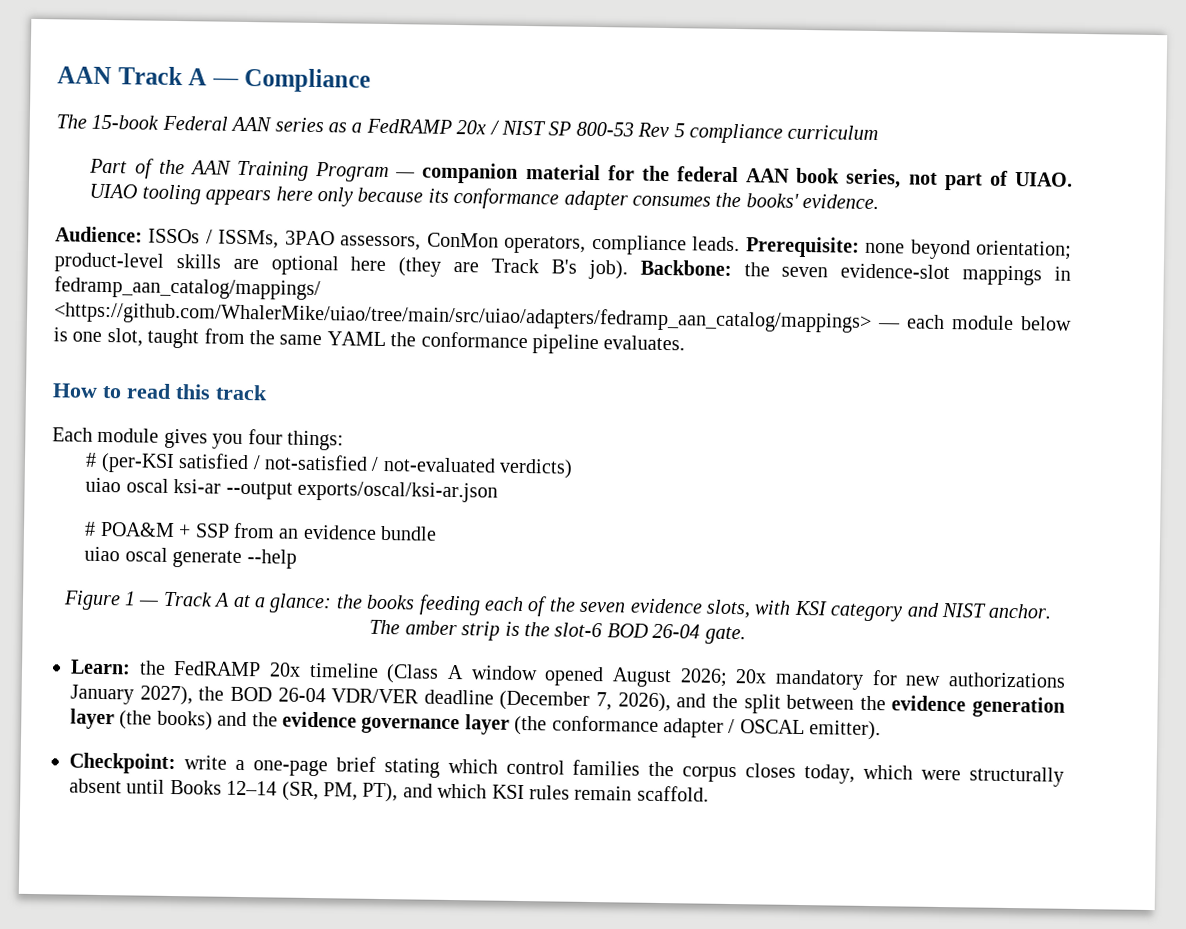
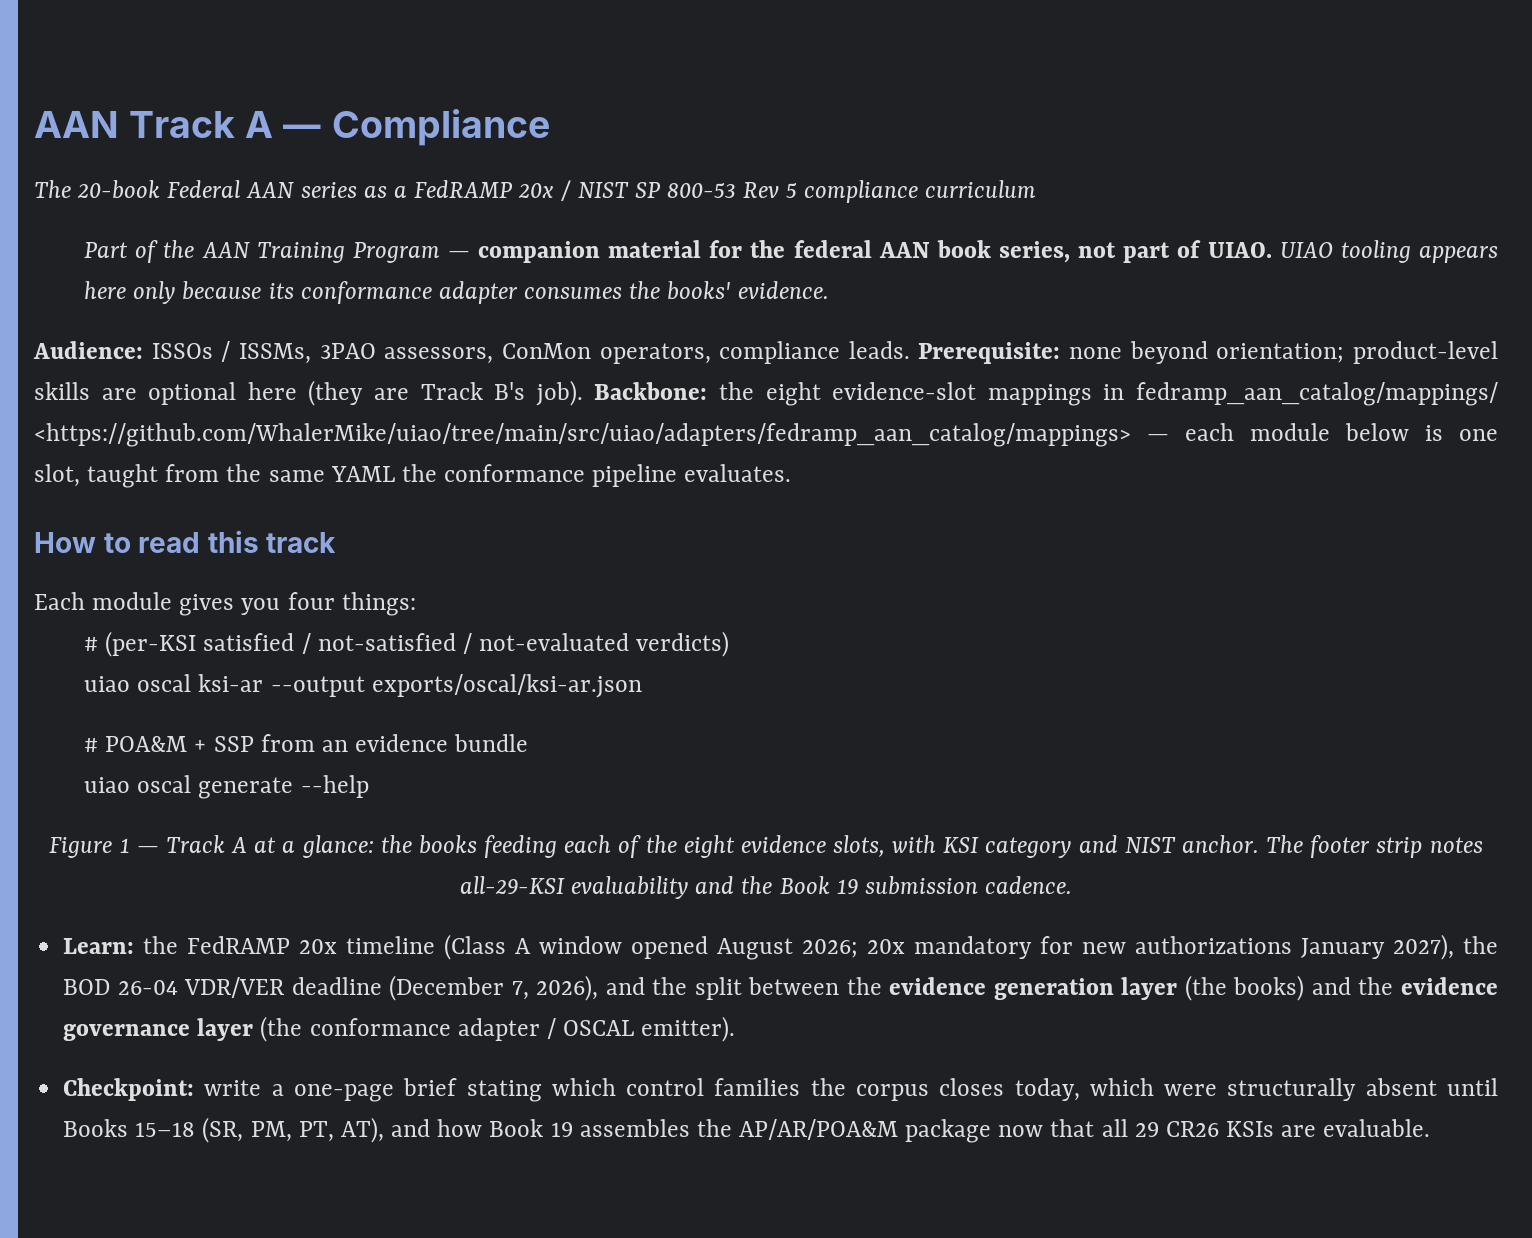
[91,114,160,130] 15-book -> [77,180,161,199] 20-book
[781,266,829,278] seven -> [765,382,821,406] eight
[579,601,627,613] seven -> [683,835,735,858] eight
[404,620,746,645] amber strip is the slot-6 BOD 26-04 gate. -> [1310,835,1483,858] [459,876,1073,899] footer strip notes all-29-KSI evaluability and the Book 19 submission cadence.
[226,780,278,796] 12–14 -> [135,1122,196,1137] 15–18
[362,782,709,803] PT), and which KSI rules remain scaffold. -> [298,1117,1431,1143] PT, AT), and how Book 19 assembles the AP/AR/POA&M package now that all 29 CR26 KSIs are evaluable.

